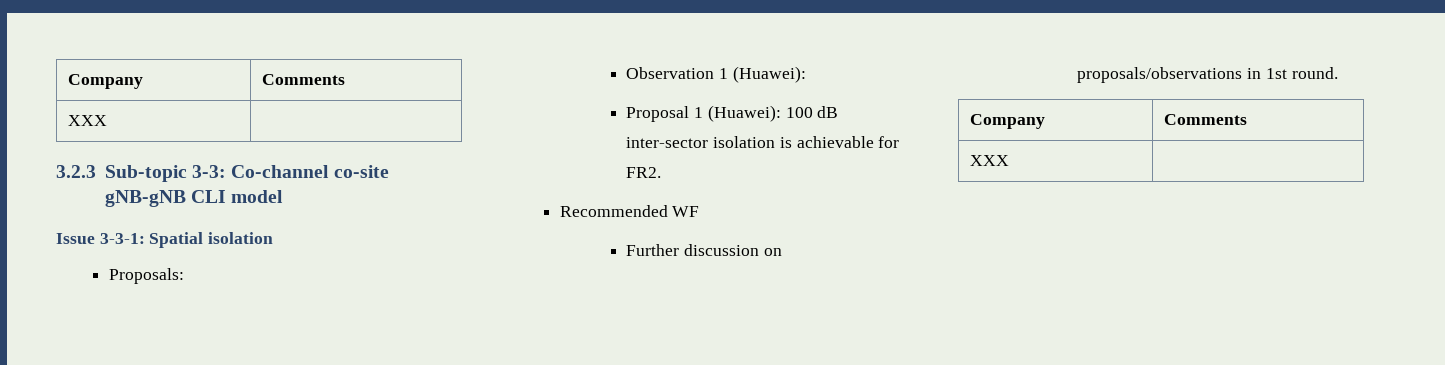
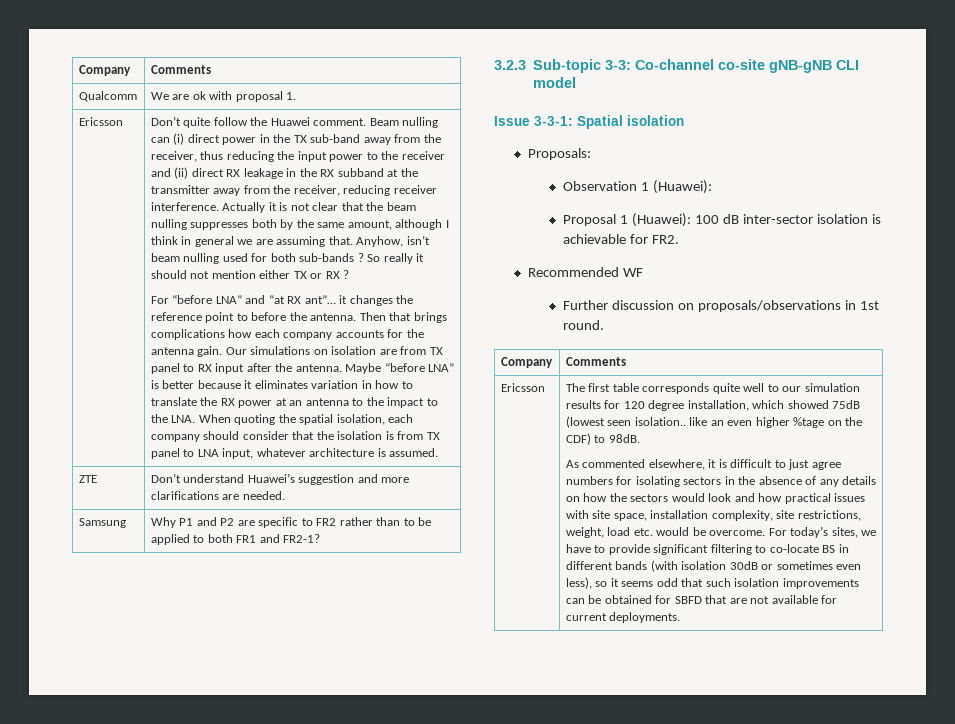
[67,74,143,89] [261,74,345,85] [67,115,107,126] Company | Comments // XXX | -> [78,65,131,76] [150,65,211,74] [78,91,137,102] [150,91,297,102] [78,117,123,126] [150,116,439,128] [150,133,441,145] [150,151,445,162] [150,167,418,179] [150,185,437,196] [150,202,416,213] [150,219,449,230] [150,235,430,247] [150,253,425,264] [150,270,350,279] [150,295,414,306] [150,312,447,323] [150,329,424,340] [150,346,443,357] [150,363,455,374] [150,380,413,389] [150,397,438,408] [150,414,414,425] [150,431,440,442] [150,448,439,459] [78,475,97,483] [150,473,410,485] [150,491,285,500] [78,518,126,528] [150,517,432,528] [150,534,321,545] Company | Comments // Qualcomm | We are ok with proposal 1. // Ericsson | Don’t quite follow the Huawei comment. Beam nulling can (i) direct power in the TX sub-band away from the receiver, thus reducing the input power to the receiver and (ii) direct RX leakage in the RX subband at the transmitter away from the receiver, reducing receiver interference. Actually it is not clear that the beam nulling suppresses both by the same amount, although I think in general we are assuming that. Anyhow, isn’t beam nulling used for both sub-bands ? So really it should not mention either TX or RX ? // For “before LNA” and “at RX ant”… it changes the reference point to before the antenna. Then that brings complications how each company accounts for the antenna gain. Our simulations on isolation are from TX panel to RX input after the antenna. Maybe “before LNA” is better because it eliminates variation in how to translate the RX power at an antenna to the impact to the LNA. When quoting the spatial isolation, each company should consider that the isolation is from TX panel to LNA input, whatever architecture is assumed. // ZTE | Don’t understand Huawei’s suggestion and more clarifications are needed. // Samsung | Why P1 and P2 are specific to FR2 rather than to be applied to both FR1 and FR2-1?
[969,155,1009,166] XXX | -> [500,383,545,392] [565,383,860,394] [565,400,861,411] [565,416,863,428] [565,433,640,445] [565,459,841,470] [565,476,877,487] [565,493,866,504] [565,510,861,521] [565,526,877,538] [565,544,849,555] [565,560,862,572] [565,577,859,589] [565,595,838,604] [565,612,681,623] Ericsson | The first table corresponds quite well to our simulation results for 120 degree installation, which showed 75dB (lowest seen isolation.. like an even higher %tage on the CDF) to 98dB. // As commented elsewhere, it is difficult to just agree numbers for isolating sectors in the absence of any details on how the sectors would look and how practical issues with site space, installation complexity, site restrictions, weight, load etc. would be overcome. For today’s sites, we have to provide significant filtering to co-locate BS in different bands (with isolation 30dB or sometimes even less), so it seems odd that such isolation improvements can be obtained for SBFD that are not available for current deployments.

